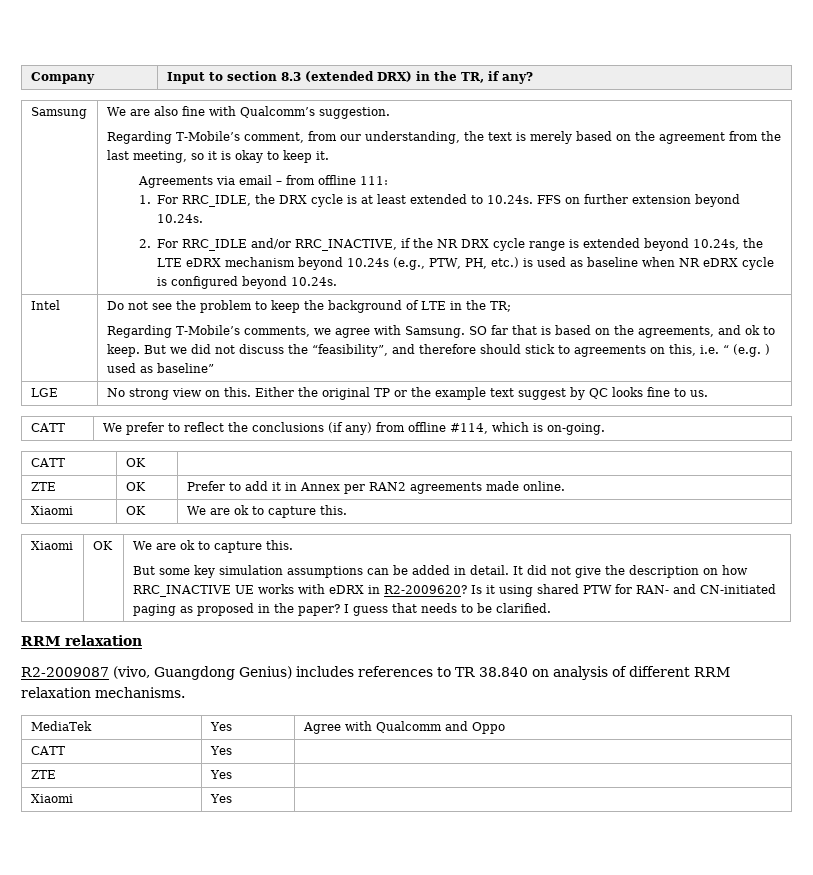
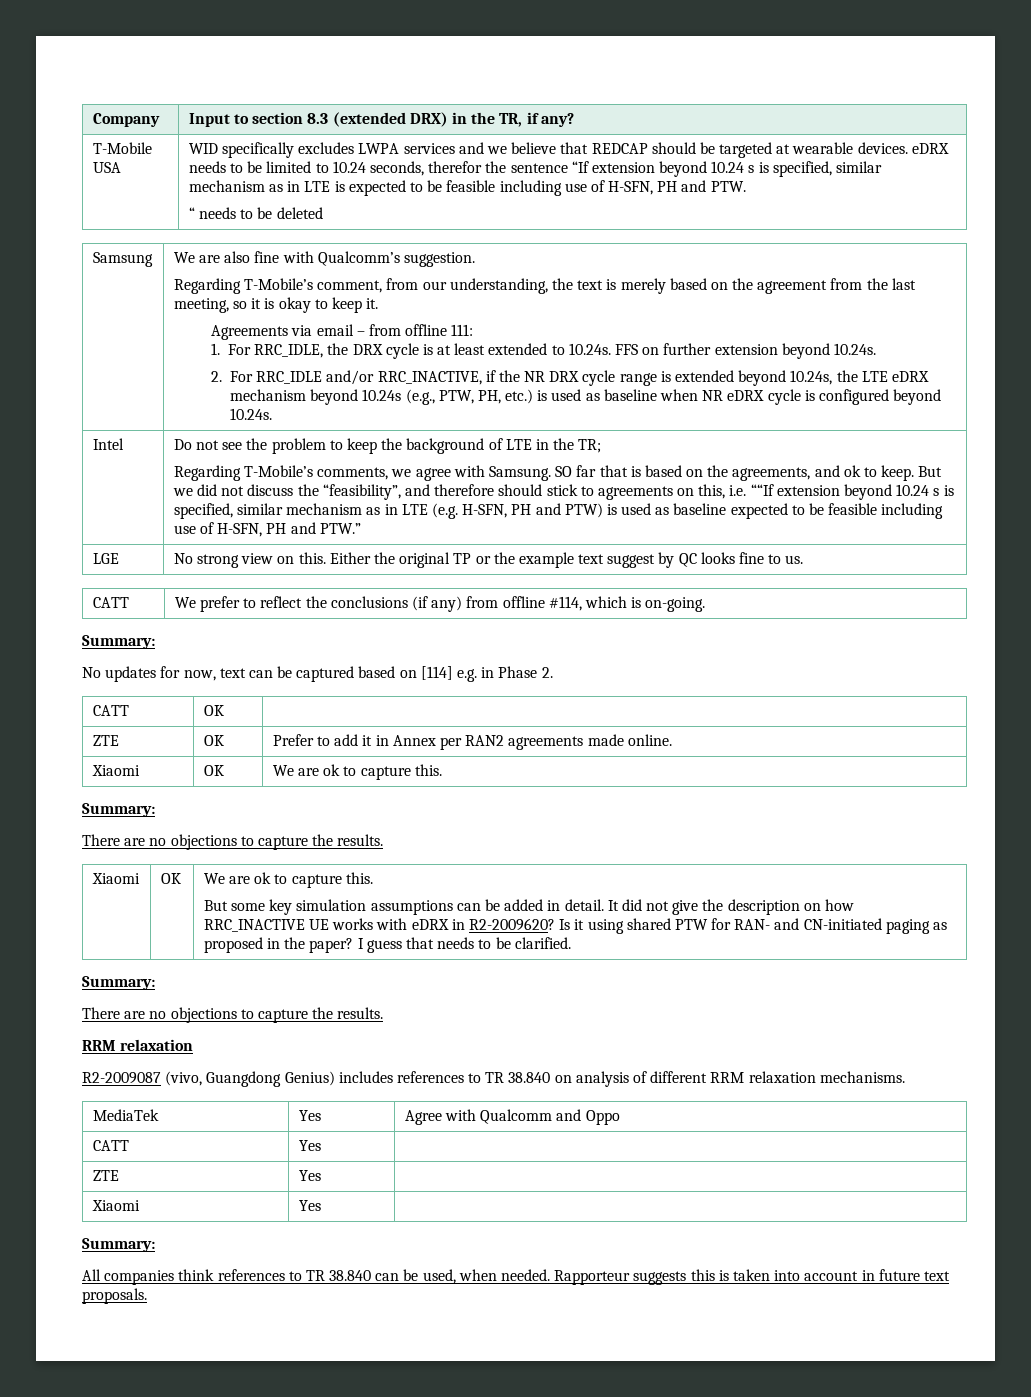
(533, 78) none -> [92,142,152,154] [92,162,121,173] [188,142,949,158] [188,161,883,177] [188,180,746,196] [188,207,323,219] // T-Mobile USA | WID specifically excludes LWPA services and we believe that REDCAP should be targeted at wearable devices. eDRX needs to be limited to 10.24 seconds, therefor the sentence “If extension beyond 10.24 s is specified, similar mechanism as in LTE is expected to be feasible including use of H-SFN, PH and PTW. // “ needs to be deleted
[722,344,770,357] [106,363,214,373] “ (e.g. ) used as baseline” -> [750,484,954,500] [173,503,944,519] [173,522,361,537] ““If extension beyond 10.24 s is specified, similar mechanism as in LTE (e.g. H-SFN, PH and PTW) is used as baseline expected to be feasible including use of H-SFN, PH and PTW.”
(605, 429) none -> [82,635,155,649] [82,666,553,682] // Summary: // No updates for now, text can be captured based on [114] e.g. in Phase 2.
(347, 510) none -> [82,803,155,817] [82,834,384,850] // Summary: // There are no objections to capture the results.
(551, 608) none -> [82,976,155,990] [82,1007,384,1023] // Summary: // There are no objections to capture the results.
(232, 798) none -> [82,1238,155,1252] [82,1269,950,1285] [82,1288,147,1304] // Summary: // All companies think references to TR 38.840 can be used, when needed. Rapporteur suggests this is taken into account in future text proposals.

